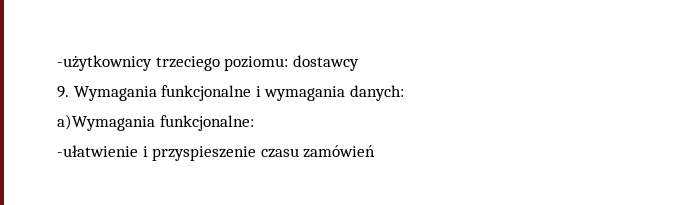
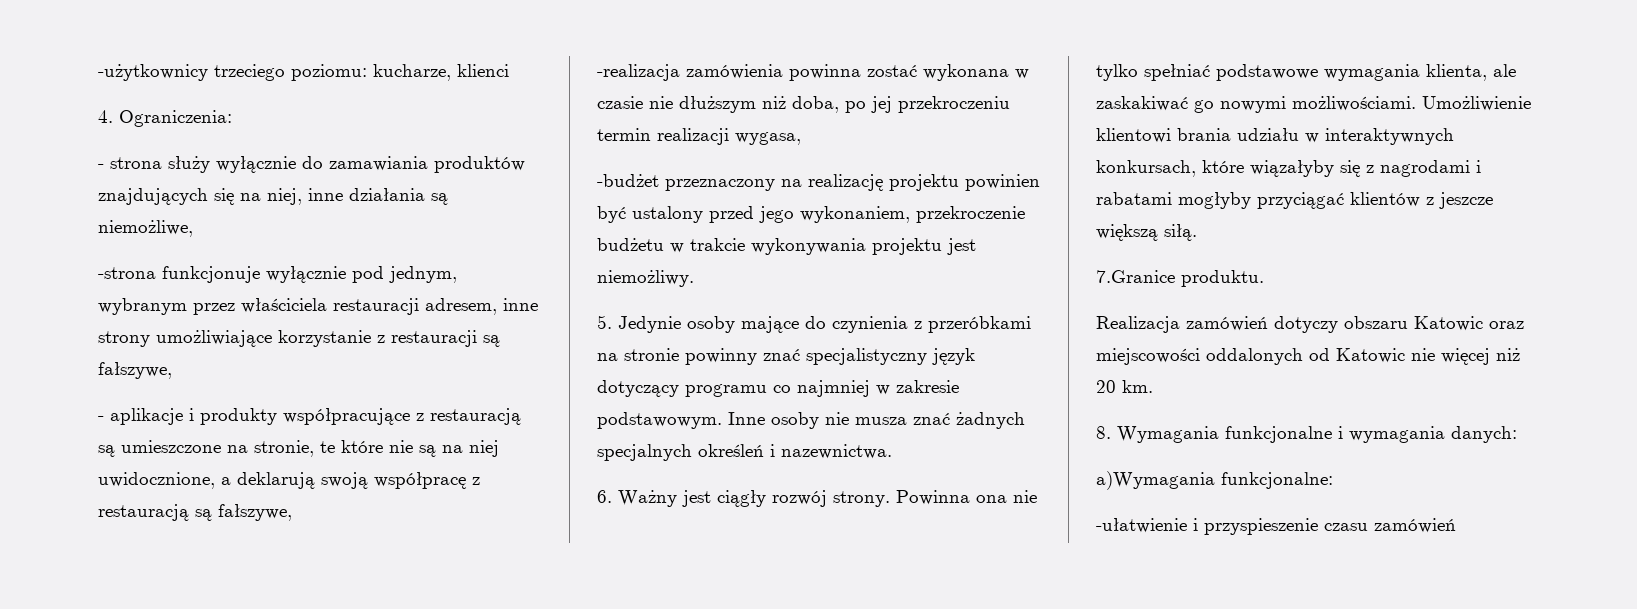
[292,55,359,71] [57,86,69,98] dostawcy // 9. -> [373,64,509,81] [98,110,232,127] [98,156,525,173] [98,188,448,205] [98,220,193,237] [98,266,457,283] [98,298,538,315] [98,330,500,347] [98,362,172,379] [98,408,521,425] [98,440,499,457] [98,472,480,489] [98,504,292,521] [597,64,1029,81] [597,96,1010,113] [597,128,801,145] [597,174,1040,191] [597,206,1025,223] [597,238,976,255] [597,270,694,287] [597,315,1031,333] [597,348,975,365] [597,380,959,397] [597,412,1025,429] [597,444,892,461] [597,490,1037,507] [1096,64,1516,81] [1096,96,1531,113] [1096,128,1454,145] [1096,160,1481,177] [1096,192,1493,209] [1096,224,1197,241] [1096,270,1264,287] [1096,316,1524,333] [1096,348,1520,365] [1096,380,1153,393] [1096,426,1111,439] kucharze, klienci // 4. Ograniczenia: // - strona służy wyłącznie do zamawiania produktów znajdujących się na niej, inne działania są niemożliwe, // -strona funkcjonuje wyłącznie pod jednym, wybranym przez właściciela restauracji adresem, inne strony umożliwiające korzystanie z restauracji są fałszywe, // - aplikacje i produkty współpracujące z restauracją są umieszczone na stronie, te które nie są na niej uwidocznione, a deklarują swoją współpracę z restauracją są fałszywe, // -realizacja zamówienia powinna zostać wykonana w czasie nie dłuższym niż doba, po jej przekroczeniu termin realizacji wygasa, // -budżet przeznaczony na realizację projektu powinien być ustalony przed jego wykonaniem, przekroczenie budżetu w trakcie wykonywania projektu jest niemożliwy. // 5. Jedynie osoby mające do czynienia z przeróbkami na stronie powinny znać specjalistyczny język dotyczący programu co najmniej w zakresie podstawowym. Inne osoby nie musza znać żadnych specjalnych określeń i nazewnictwa. // 6. Ważny jest ciągły rozwój strony. Powinna ona nie tylko spełniać podstawowe wymagania klienta, ale zaskakiwać go nowymi możliwościami. Umożliwienie klientowi brania udziału w interaktywnych konkursach, które wiązałyby się z nagrodami i rabatami mogłyby przyciągać klientów z jeszcze większą siłą. // 7.Granice produktu. // Realizacja zamówień dotyczy obszaru Katowic oraz miejscowości oddalonych od Katowic nie więcej niż 20 km. // 8.

